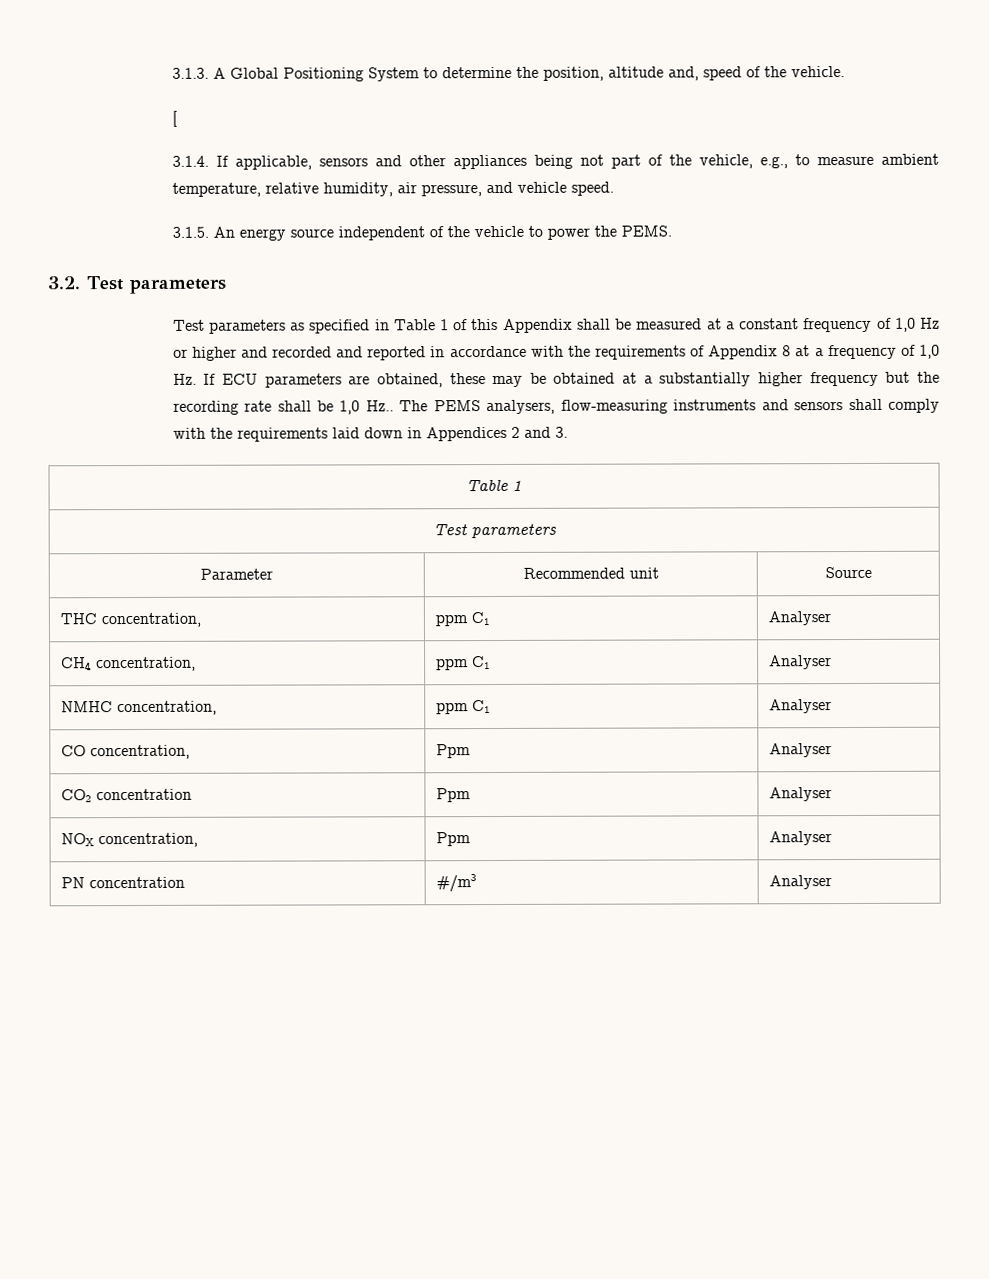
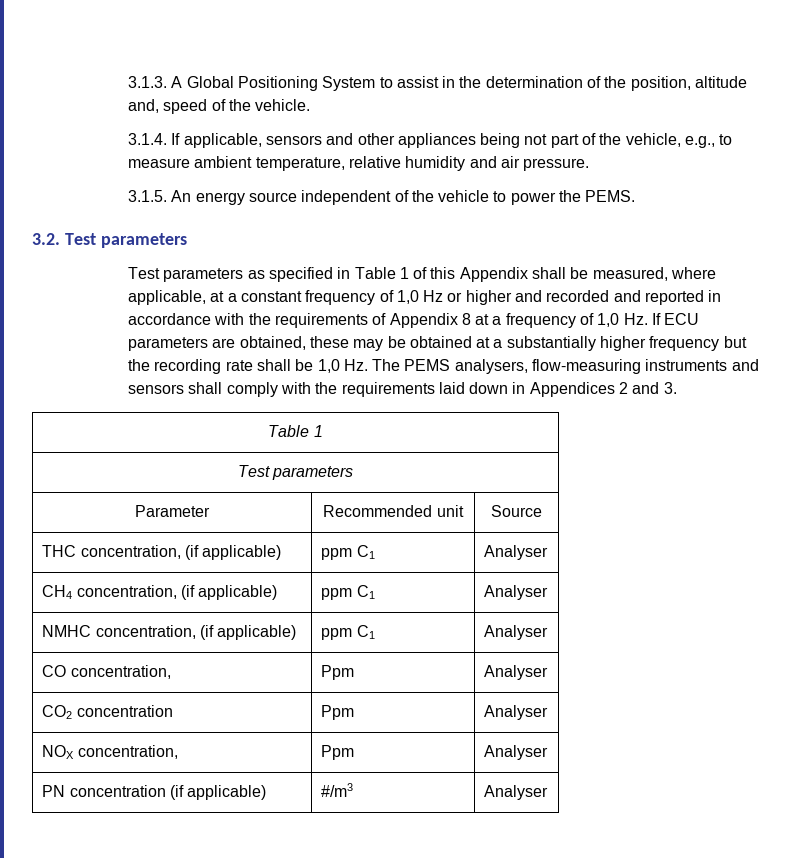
[441,66,512,79] determine -> [396,76,602,88] assist in the determination of
[171,110,178,127] // [ -> (311, 105) none
[322,181,614,197] humidity, air pressure, and vehicle speed. -> [405,156,590,171] humidity and air pressure.
[636,318,703,330] measured -> [592,267,717,281] [127,290,206,305] measured, where applicable,
[365,400,394,412] Hz.. -> [343,359,368,371] Hz.
(202, 620) none -> [185,545,282,560] (if applicable)
(197, 664) none -> [181,585,278,600] (if applicable)
(218, 708) none -> [200,625,297,640] (if applicable)
(186, 882) none -> [170,785,267,800] (if applicable)

